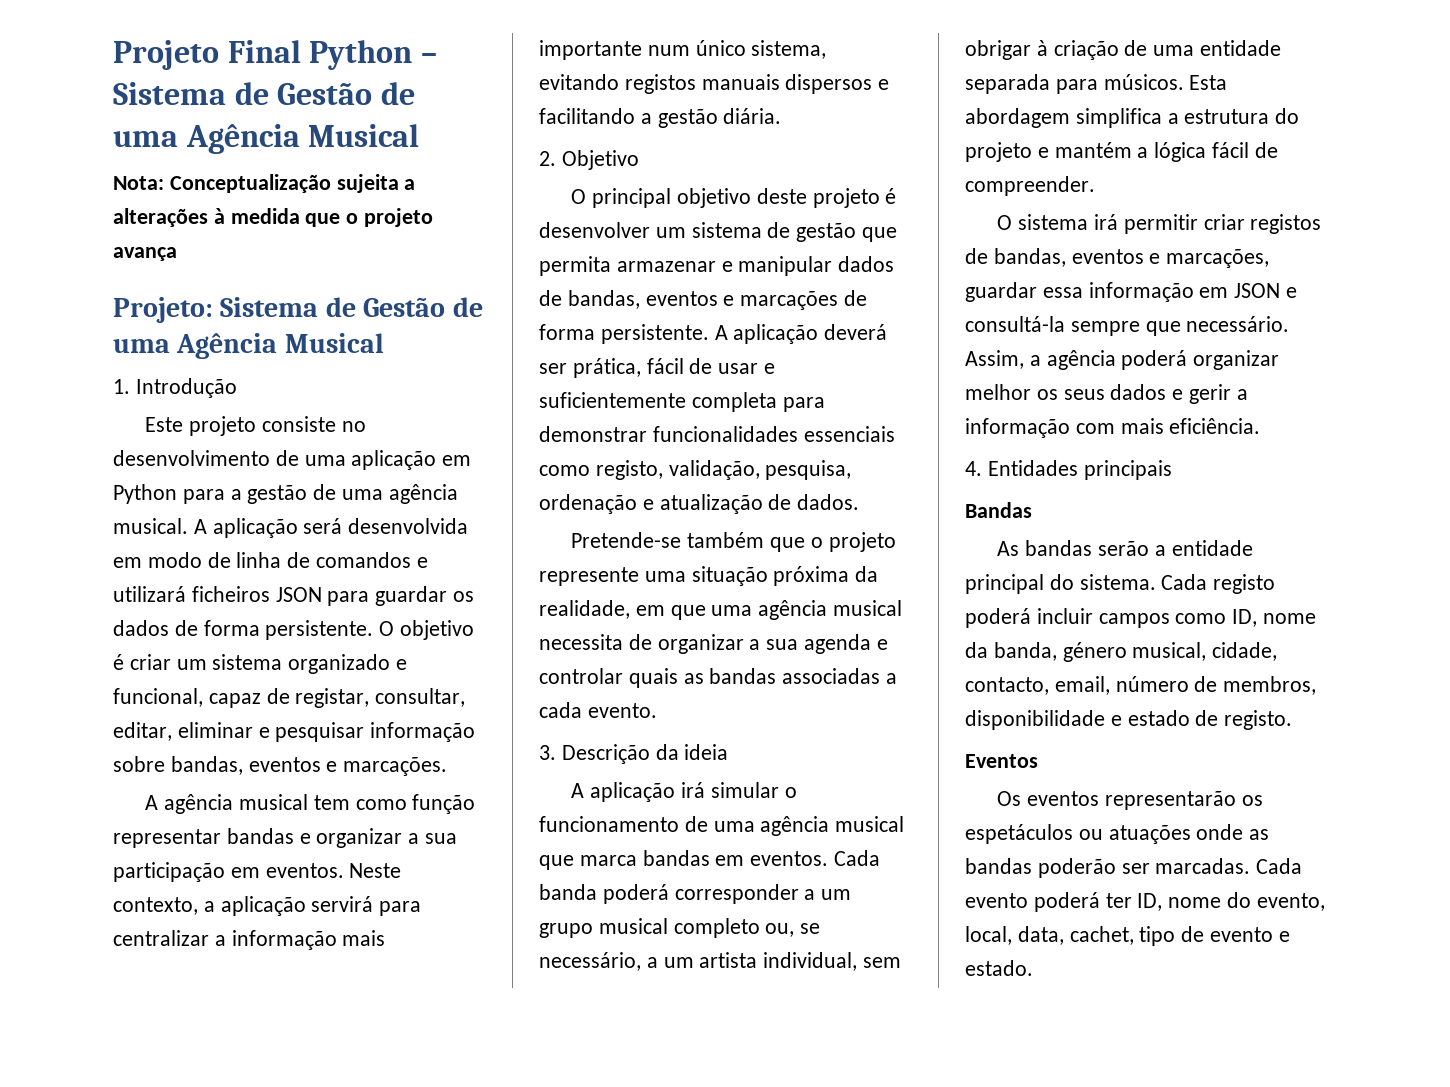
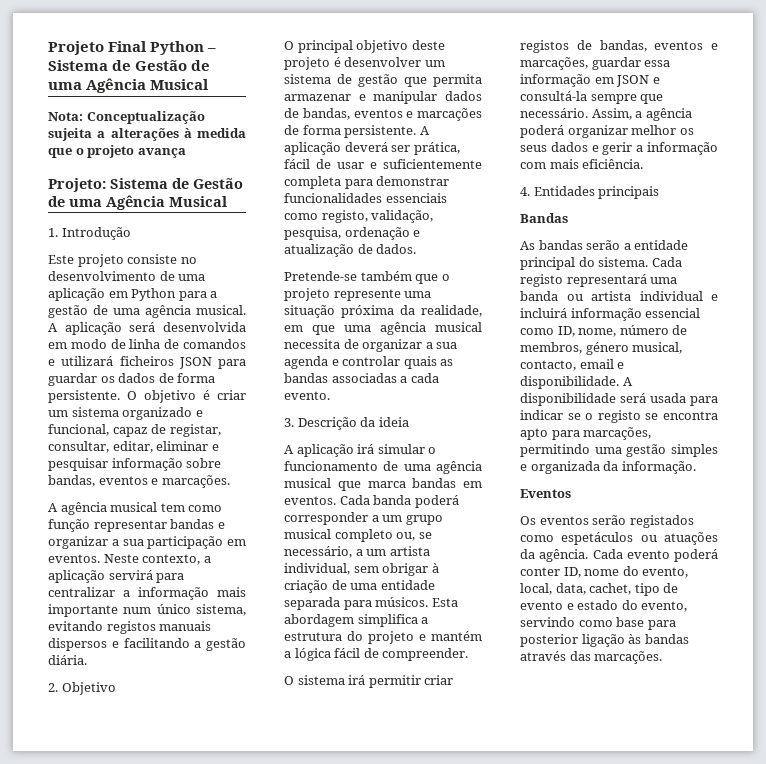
[965,608,1317,628] [965,642,1278,662] [965,676,1317,695] [965,710,1293,730] [965,754,1038,768] [997,791,1263,810] [965,824,1270,844] [965,858,1251,878] poderá incluir campos como ID, nome da banda, género musical, cidade, contacto, email, número de membros, disponibilidade e estado de registo. // Eventos // Os eventos representarão os espetáculos ou atuações onde as bandas poderão ser marcadas. -> [566,274,678,287] [520,291,718,301] [520,308,701,321] [520,325,688,337] [520,342,683,355] [520,359,625,371] [520,376,633,389] [520,393,718,406] [520,410,718,423] [520,427,652,440] [520,444,718,457] [520,461,696,474] [520,489,571,498] [520,515,694,528] [520,532,718,545] [520,549,589,562] representará uma banda ou artista individual e incluirá informação essencial como ID, nome, número de membros, género musical, contacto, email e disponibilidade. A disponibilidade será usada para indicar se o registo se encontra apto para marcações, permitindo uma gestão simples e organizada da informação. // Eventos // Os eventos serão registados como espetáculos ou atuações da agência.
[1105,893,1132,908] ter -> [520,567,560,576] conter
[965,960,1033,976] estado. -> [577,600,688,612] [520,617,676,630] [520,634,689,647] [520,651,663,664] estado do evento, servindo como base para posterior ligação às bandas através das marcações.

